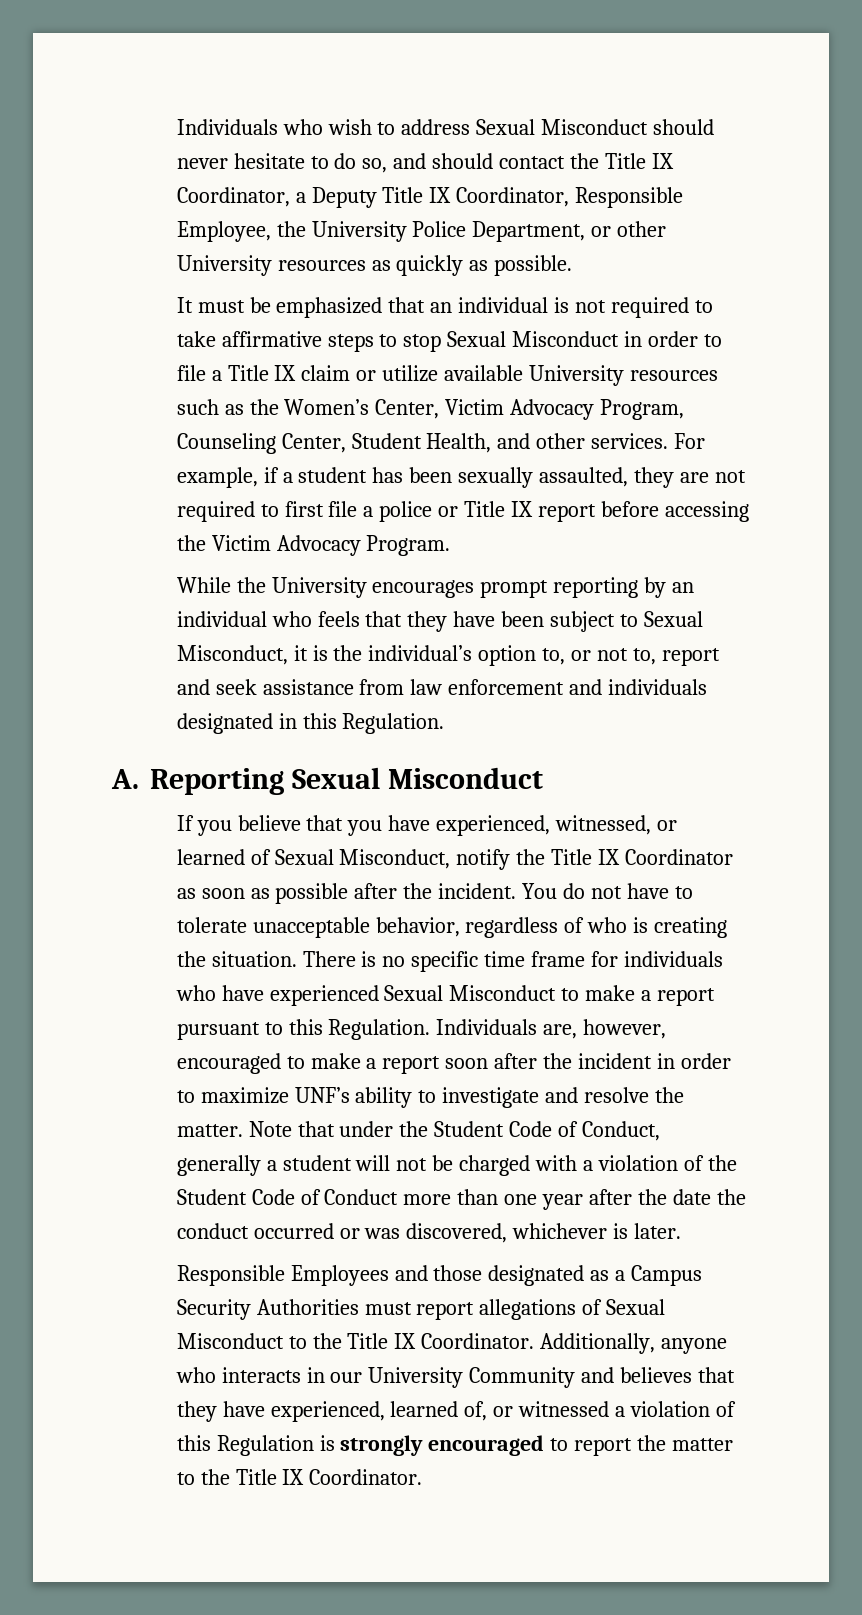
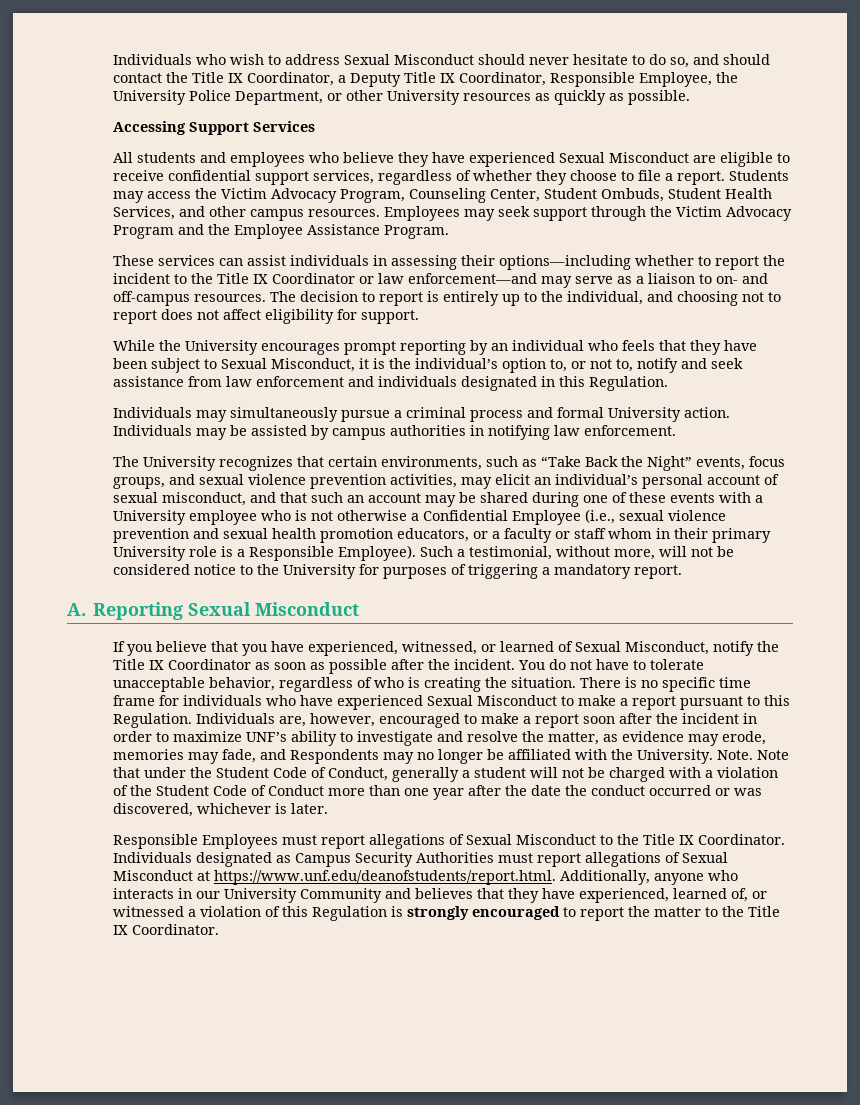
[176,297,714,318] [176,331,723,352] [176,365,719,386] [176,399,440,419] It must be emphasized that an individual is not required to take affirmative steps to stop Sexual Misconduct in order to file a Title IX claim or utilize available University resources such as the Women’s Center, -> [113,121,316,135] [113,152,791,167] [113,170,790,185] [113,188,218,203] Accessing Support Services // All students and employees who believe they have experienced Sexual Misconduct are eligible to receive confidential support services, regardless of whether they choose to file a report. Students may access the
[426,433,706,453] [176,467,747,488] [176,501,749,522] [176,535,451,556] Health, and other services. For example, if a student has been sexually assaulted, they are not required to first file a police or Title IX report before accessing the Victim Advocacy Program. -> [601,188,773,202] [113,206,793,221] [113,224,450,239] [113,255,786,270] [113,273,769,288] [113,291,782,306] [113,309,420,324] Ombuds, Student Health Services, and other campus resources. Employees may seek support through the Victim Advocacy Program and the Employee Assistance Program. // These services can assist individuals in assessing their options—including whether to report the incident to the Title IX Coordinator or law enforcement—and may serve as a liaison to on- and off-campus resources. The decision to report is entirely up to the individual, and choosing not to report does not affect eligibility for support.
[662,648,721,666] report -> [637,358,679,373] notify
(445, 723) none -> [113,407,731,422] [113,425,677,440] [113,456,786,471] [113,474,780,489] [113,492,764,507] [113,509,727,525] [113,528,772,543] [113,545,735,561] [113,564,683,579] // Individuals may simultaneously pursue a criminal process and formal University action. Individuals may be assisted by campus authorities in notifying law enforcement. // The University recognizes that certain environments, such as “Take Back the Night” events, focus groups, and sexual violence prevention activities, may elicit an individual’s personal account of sexual misconduct, and that such an account may be shared during one of these events with a University employee who is not otherwise a Confidential Employee (i.e., sexual violence prevention and sexual health promotion educators, or a faculty or staff whom in their primary University role is a Responsible Employee). Such a testimonial, without more, will not be considered notice to the University for purposes of triggering a mandatory report.
[176,1124,243,1137] matter. -> [548,731,767,746] [113,749,754,764] matter, as evidence may erode, memories may fade, and Respondents may no longer be affiliated with the University. Note.
[394,1265,703,1286] [176,1299,359,1320] and those designated as a Campus Security Authorities -> (279, 841) none
(535, 1341) none -> [113,852,729,867] [113,870,557,885] Individuals designated as Campus Security Authorities must report allegations of Sexual Misconduct at https://www.unf.edu/deanofstudents/report.html.

